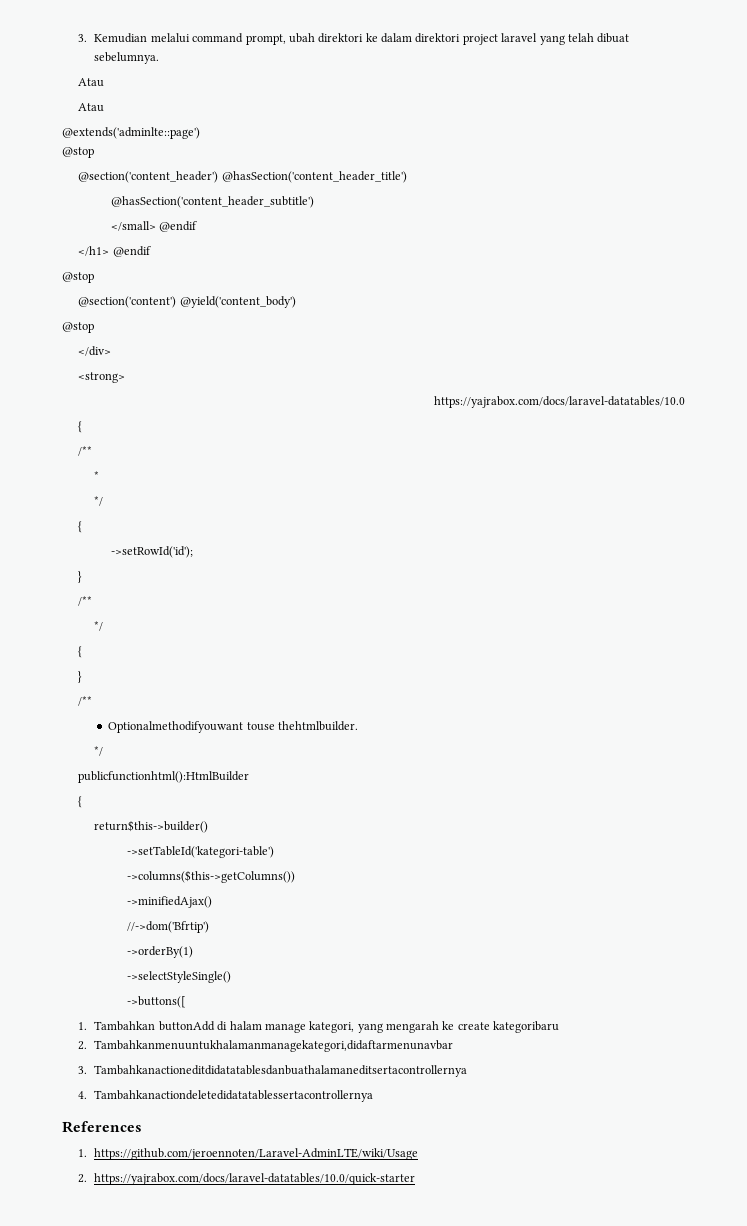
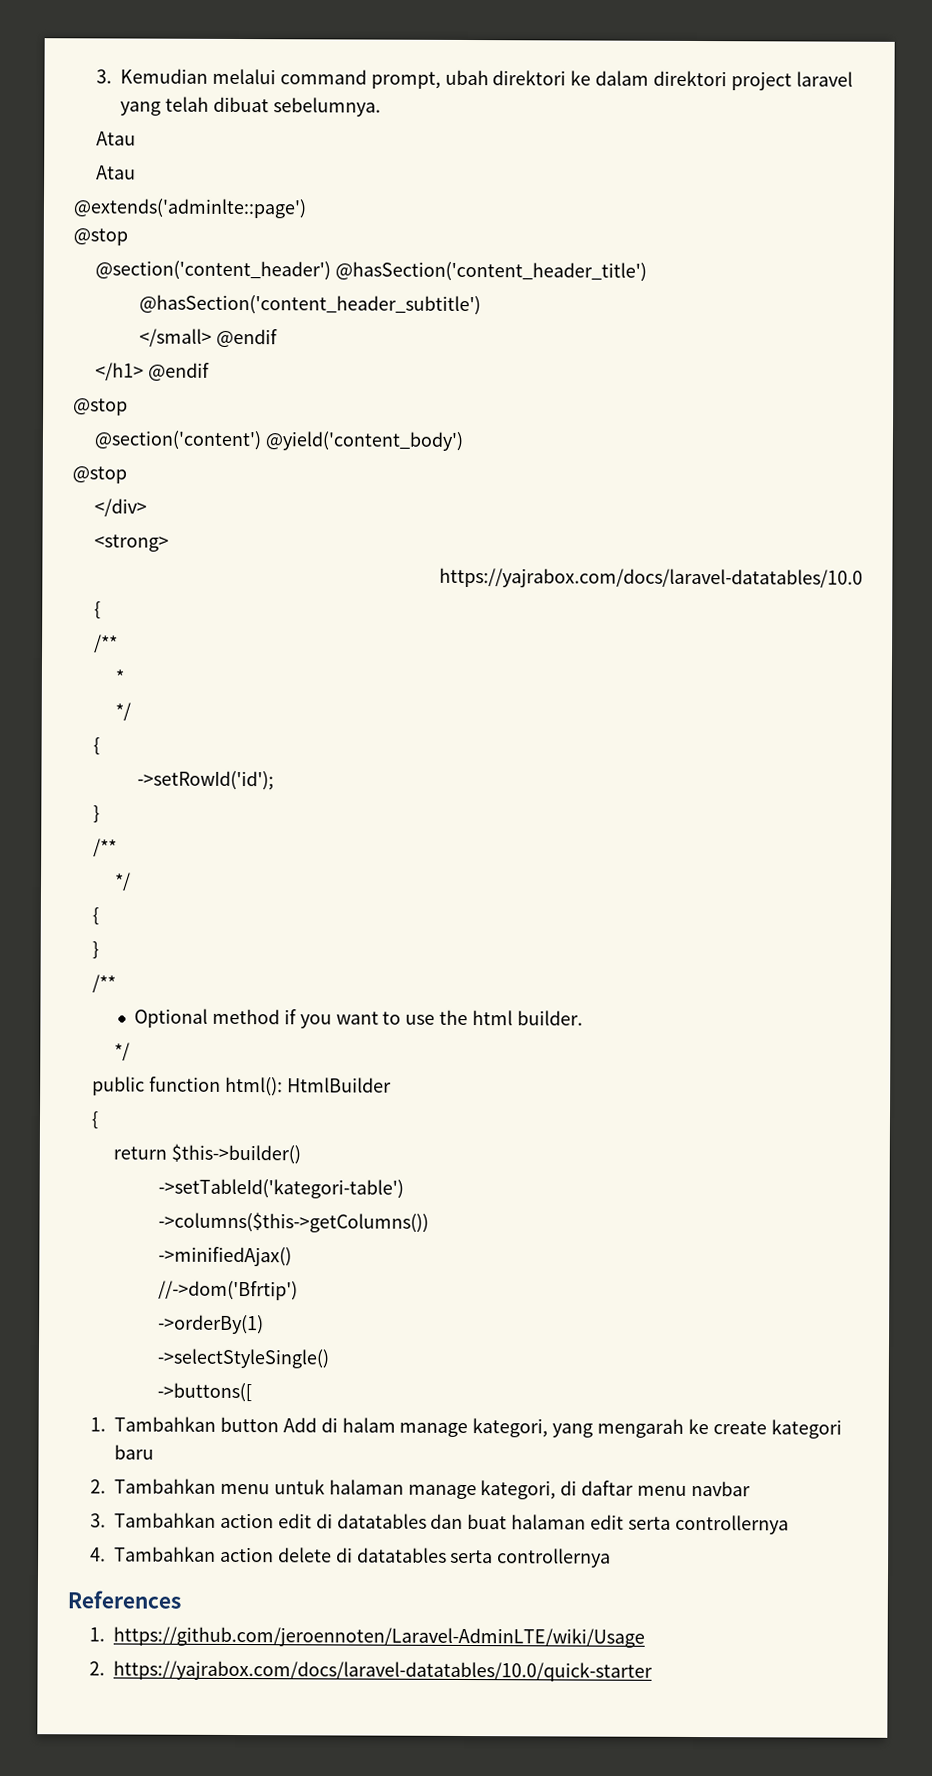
[108,721,358,733] [94,746,104,756] [78,771,250,783] [78,796,83,808] [94,820,209,833] Optionalmethodifyouwant touse thehtmlbuilder. // */ // publicfunctionhtml():HtmlBuilder // { // return$this->builder() -> [134,1008,583,1029] [114,1042,131,1061] [92,1076,392,1097] [91,1111,100,1129] [113,1143,302,1165] Optional method if you want to use the html builder. // */ // public function html(): HtmlBuilder // { // return $this->builder()
[158,1021,215,1031] buttonAdd -> [219,1416,317,1433] button Add
[493,1021,560,1033] [78,1040,454,1052] [78,1065,468,1077] [78,1090,374,1102] kategoribaru // 2. Tambahkanmenuuntukhalamanmanagekategori,didaftarmenunavbar // 3. Tambahkanactioneditdidatatablesdanbuathalamaneditsertacontrollernya // 4. Tambahkanactiondeletedidatatablessertacontrollernya -> [770,1419,842,1439] [114,1444,155,1460] [90,1478,751,1500] [90,1512,789,1535] [90,1546,612,1568] kategori baru // 2. Tambahkan menu untuk halaman manage kategori, di daftar menu navbar // 3. Tambahkan action edit di datatables dan buat halaman edit serta controllernya // 4. Tambahkan action delete di datatables serta controllernya

